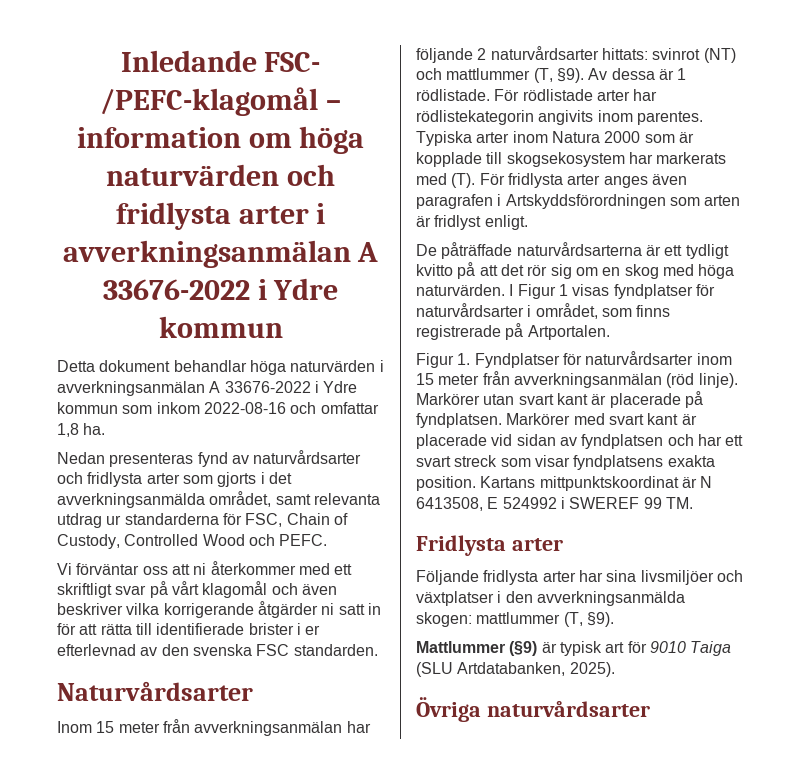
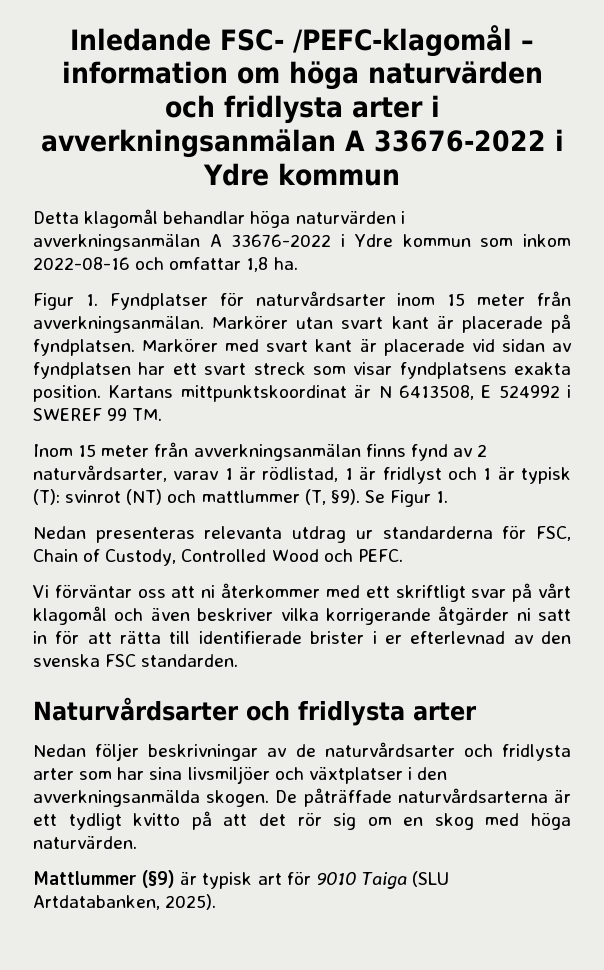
[99,360,171,372] dokument -> [84,209,159,228] klagomål
[57,450,362,467] [57,472,292,487] [57,491,311,508] Nedan presenteras fynd av naturvårdsarter och fridlysta arter som gjorts i det avverkningsanmälda området, samt -> [33,291,571,310] [33,314,572,333] [33,338,573,356] [33,362,571,379] [33,385,571,402] [33,408,163,421] [33,442,488,461] [33,465,571,484] [33,489,449,507] [33,526,195,543] Figur 1. Fyndplatser för naturvårdsarter inom 15 meter från avverkningsanmälan. Markörer utan svart kant är placerade på fyndplatsen. Markörer med svart kant är placerade vid sidan av fyndplatsen har ett svart streck som visar fyndplatsens exakta position. Kartans mittpunktskoordinat är N 6413508, E 524992 i SWEREF 99 TM. // Inom 15 meter från avverkningsanmälan finns fynd av 2 naturvårdsarter, varav 1 är rödlistad, 1 är fridlyst och 1 är typisk (T): svinrot (NT) och mattlummer (T, §9). Se Figur 1. // Nedan presenteras
[57,719,371,736] [416,46,736,63] [416,68,687,83] [416,89,658,101] [416,110,703,125] [416,131,694,146] [416,152,727,167] [416,173,687,188] [416,194,741,209] [416,215,528,230] // Inom 15 meter från avverkningsanmälan har följande 2 naturvårdsarter hittats: svinrot (NT) och mattlummer (T, §9). Av dessa är 1 rödlistade. För rödlistade arter har rödlistekategorin angivits inom parentes. Typiska arter inom Natura 2000 som är kopplade till skogsekosystem har markerats med (T). För fridlysta arter anges även paragrafen i Artskyddsförordningen som arten är fridlyst enligt. // -> [246,701,477,726] [33,742,572,761] [33,766,448,784] [33,790,270,807] och fridlysta arter // Nedan följer beskrivningar av de naturvårdsarter och fridlysta arter som har sina livsmiljöer och växtplatser i den avverkningsanmälda skogen.
[509,284,715,299] [416,303,671,319] [416,323,610,340] [416,351,732,368] [416,371,738,388] [416,391,703,408] [416,413,697,428] [416,434,744,449] [416,455,715,470] [416,476,713,491] [416,497,693,511] [416,535,563,556] [416,570,743,585] [416,591,685,606] [416,612,614,627] I Figur 1 visas fyndplatser för naturvårdsarter i området, som finns registrerade på Artportalen. // Figur 1. Fyndplatser för naturvårdsarter inom 15 meter från avverkningsanmälan (röd linje). Markörer utan svart kant är placerade på fyndplatsen. Markörer med svart kant är placerade vid sidan av fyndplatsen och har ett svart streck som visar fyndplatsens exakta position. Kartans mittpunktskoordinat är N 6413508, E 524992 i SWEREF 99 TM. // Fridlysta arter // Följande fridlysta arter har sina livsmiljöer och växtplatser i den avverkningsanmälda skogen: mattlummer (T, §9). -> (137, 842) none
[416,697,650,722] // Övriga naturvårdsarter -> (217, 902) none

